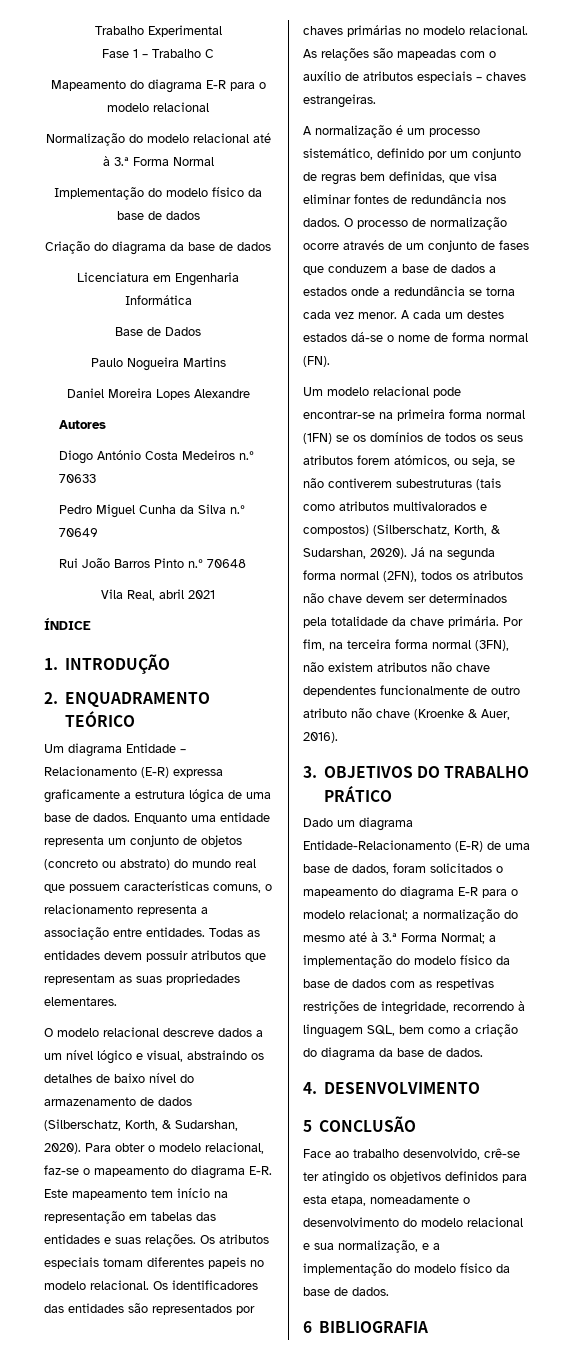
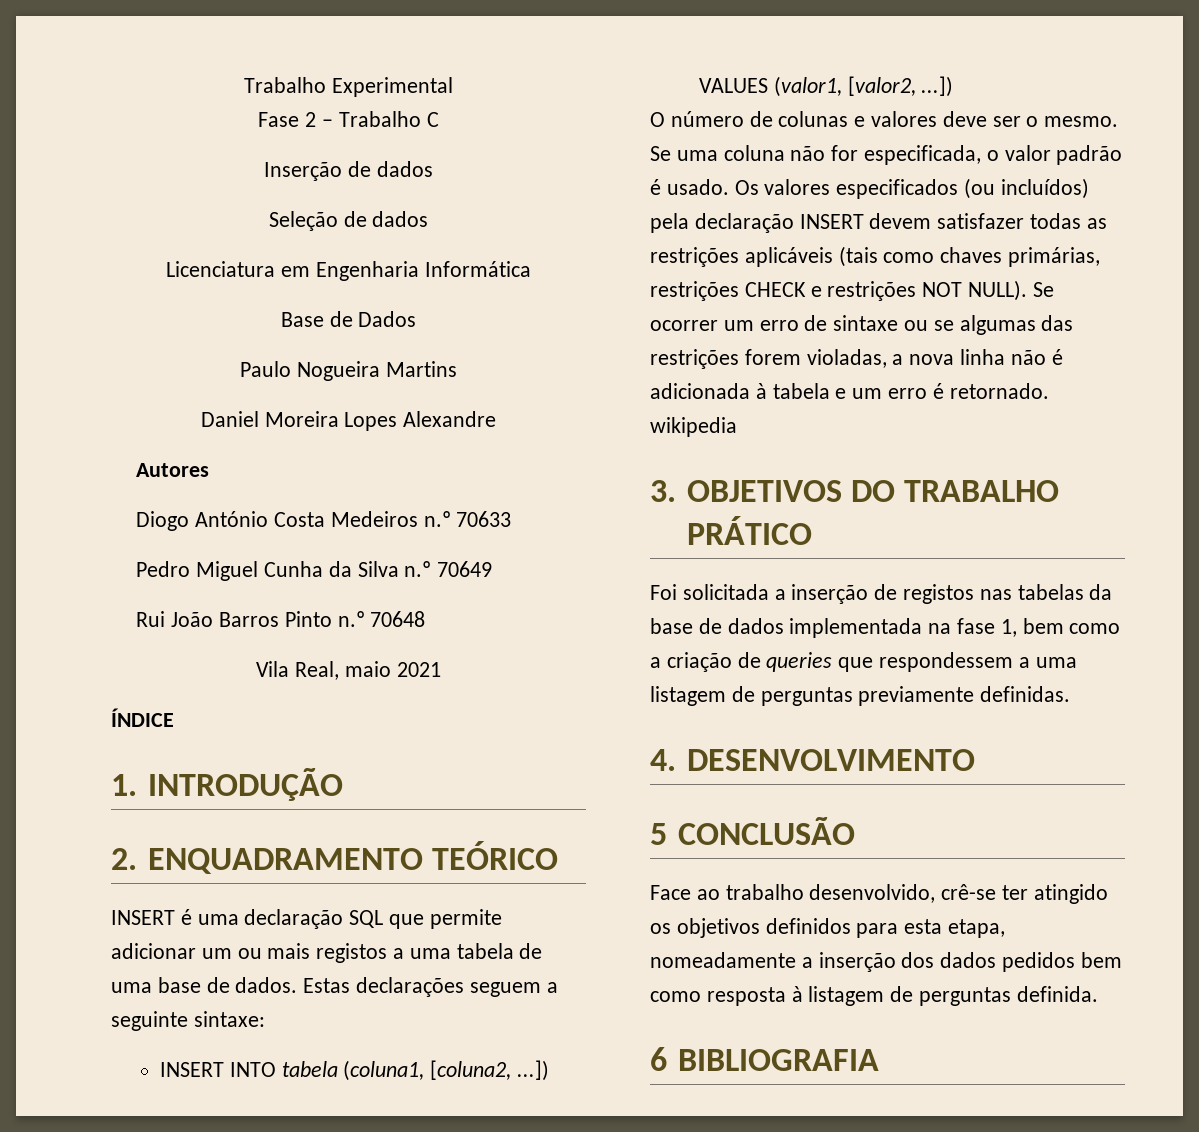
[133,49,138,58] 1 -> [305,112,317,127] 2
[50,79,266,93] [107,102,209,112] [45,133,271,146] [102,156,214,166] [54,187,262,200] [116,211,200,220] [45,241,215,255] Mapeamento do diagrama E-R para o modelo relacional // Normalização do modelo relacional até à 3.ª Forma Normal // Implementação do modelo físico da base de dados // Criação do diagrama da base -> [264,161,433,181] [268,211,338,231] Inserção de dados // Seleção
[159,589,184,599] abril -> [344,661,391,677] maio
[44,743,186,757] [44,766,223,778] [44,789,224,803] Um diagrama Entidade – Relacionamento (E-R) expressa graficamente a estrutura lógica -> [111,909,502,929] [111,943,514,963] INSERT é uma declaração SQL que permite adicionar um ou mais registos a uma tabela
[134,812,270,824] [44,835,242,847] [44,859,256,870] [44,881,272,893] [44,904,208,916] [44,927,260,940] [44,950,266,962] [44,973,240,985] [44,997,117,1006] [44,1027,263,1037] [44,1050,264,1064] [44,1073,194,1083] [44,1097,192,1106] [44,1119,238,1131] [44,1142,264,1154] [44,1165,272,1179] [44,1188,228,1200] [44,1211,216,1224] [44,1234,269,1247] [44,1257,264,1269] [44,1280,258,1290] [44,1303,255,1315] [303,25,528,37] [303,48,496,61] [303,71,526,83] [303,94,376,108] [303,125,480,138] [303,148,521,160] [303,171,497,185] [303,194,506,204] [303,217,507,230] [303,240,529,252] [303,264,496,275] [303,286,515,296] [303,310,504,319] [303,332,528,342] [303,356,330,367] [303,386,461,398] [303,409,525,421] [303,432,523,444] [303,455,515,467] [303,478,501,490] [303,501,487,511] [303,524,501,536] [303,547,495,561] [303,570,523,582] [303,593,507,603] [303,616,523,628] [303,639,509,651] [303,662,490,672] [303,685,520,697] [303,708,510,720] [303,732,338,743] Enquanto uma entidade representa um conjunto de objetos (concreto ou abstrato) do mundo real que possuem características comuns, o relacionamento representa a associação entre entidades. Todas as entidades devem possuir atributos que representam as suas propriedades elementares. // O modelo relacional descreve dados a um nível lógico e visual, abstraindo os detalhes de baixo nível do armazenamento de dados (Silberschatz, Korth, & Sudarshan, 2020). Para obter o modelo relacional, faz-se o mapeamento do diagrama E-R. Este mapeamento tem início na representação em tabelas das entidades e suas relações. Os atributos especiais tomam diferentes papeis no modelo relacional. Os identificadores das entidades são representados por chaves primárias no modelo relacional. As relações são mapeadas com o auxílio de atributos especiais – chaves estrangeiras. // A normalização é um processo sistemático, definido por um conjunto de regras bem definidas, que visa eliminar fontes de redundância nos dados. O processo de normalização ocorre através de um conjunto de fases que conduzem a base de dados a estados onde a redundância se torna cada vez menor. A cada um destes estados dá-se o nome de forma normal (FN). // Um modelo relacional pode encontrar-se na primeira forma normal (1FN) se os domínios de todos os seus atributos forem atómicos, ou seja, se não contiverem subestruturas (tais como atributos multivalorados e compostos) (Silberschatz, Korth, & Sudarshan, 2020). Já na segunda forma normal (2FN), todos os atributos não chave devem ser determinados pela totalidade da chave primária. Por fim, na terceira forma normal (3FN), não existem atributos não chave dependentes funcionalmente de outro atributo não chave (Kroenke & Auer, 2016). -> [303,977,558,997] [111,1011,265,1031] [159,1060,550,1081] [698,76,954,97] [650,111,1119,127] [650,145,1123,165] [650,178,1089,199] [650,213,1107,233] [650,246,1101,267] [650,280,1054,301] [650,315,1074,335] [650,349,1063,369] [650,383,1049,399] [650,417,737,437] Estas declarações seguem a seguinte sintaxe: // INSERT INTO tabela (coluna1, [coluna2, ...]) VALUES (valor1, [valor2, ...]) // O número de colunas e valores deve ser o mesmo. Se uma coluna não for especificada, o valor padrão é usado. Os valores especificados (ou incluídos) pela declaração INSERT devem satisfazer todas as restrições aplicáveis (tais como chaves primárias, restrições CHECK e restrições NOT NULL). Se ocorrer um erro de sintaxe ou se algumas das restrições forem violadas, a nova linha não é adicionada à tabela e um erro é retornado. wikipedia
[303,817,413,831] [303,840,530,852] [303,863,503,875] [303,886,518,900] [303,909,518,922] [303,932,496,944] [303,955,510,968] [303,978,494,990] [303,1001,525,1015] [303,1024,518,1038] [303,1047,483,1061] Dado um diagrama Entidade-Relacionamento (E-R) de uma base de dados, foram solicitados o mapeamento do diagrama E-R para o modelo relacional; a normalização do mesmo até à 3.ª Forma Normal; a implementação do modelo físico da base de dados com as respetivas restrições de integridade, recorrendo à linguagem SQL, bem como a criação do diagrama da base de dados. -> [650,584,1113,604] [650,618,1121,638] [650,652,1077,672] [650,686,1071,706] Foi solicitada a inserção de registos nas tabelas da base de dados implementada na fase 1, bem como a criação de queries que respondessem a uma listagem de perguntas previamente definidas.
[463,1197,470,1204] [303,1217,523,1227] [303,1240,440,1253] [303,1263,510,1276] [303,1287,389,1296] o desenvolvimento do modelo relacional e sua normalização, e a implementação do modelo físico da base de dados. -> [801,952,1122,972] [650,986,1098,1006] a inserção dos dados pedidos bem como resposta à listagem de perguntas definida.

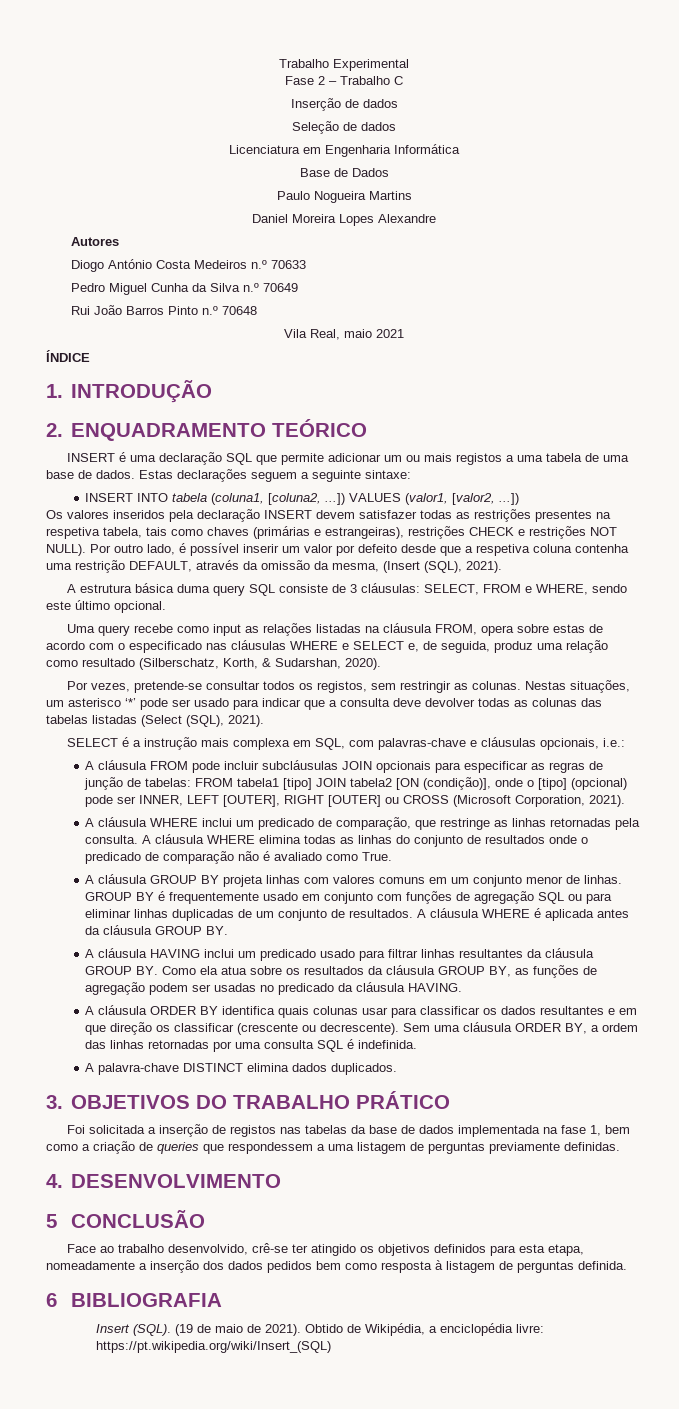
[650,111,1119,127] [650,145,1123,165] [650,178,1089,199] O número de colunas e valores deve ser o mesmo. Se uma coluna não for especificada, o valor padrão é usado. Os valores especificados (ou incluídos) -> [46,510,165,519] Os valores inseridos
[744,246,1101,267] aplicáveis (tais como chaves primárias, -> [535,510,611,522] [46,526,404,539] presentes na respetiva tabela, tais como chaves (primárias e estrangeiras),
[1032,282,1054,297] [650,315,1074,335] [650,349,1063,369] [650,383,1049,399] [650,417,737,437] Se ocorrer um erro de sintaxe ou se algumas das restrições forem violadas, a nova linha não é adicionada à tabela e um erro é retornado. wikipedia -> [90,543,629,556] [46,560,502,573] [66,583,627,596] [46,600,166,613] [66,623,603,636] [46,640,608,653] [46,658,381,670] [66,680,630,693] [46,698,602,710] [46,715,264,727] [66,737,625,750] [85,760,604,773] [84,777,628,790] [85,795,626,807] [85,817,641,830] [85,834,589,847] [85,851,393,864] [85,874,623,887] [85,891,613,904] [85,908,630,921] [85,925,229,935] [85,948,595,961] [85,965,598,978] [85,982,463,995] [85,1005,638,1018] [85,1022,639,1035] [85,1039,418,1052] [85,1063,398,1075] Por outro lado, é possível inserir um valor por defeito desde que a respetiva coluna contenha uma restrição DEFAULT, através da omissão da mesma, (Insert (SQL), 2021). // A estrutura básica duma query SQL consiste de 3 cláusulas: SELECT, FROM e WHERE, sendo este último opcional. // Uma query recebe como input as relações listadas na cláusula FROM, opera sobre estas de acordo com o especificado nas cláusulas WHERE e SELECT e, de seguida, produz uma relação como resultado (Silberschatz, Korth, & Sudarshan, 2020). // Por vezes, pretende-se consultar todos os registos, sem restringir as colunas. Nestas situações, um asterisco ‘*’ pode ser usado para indicar que a consulta deve devolver todas as colunas das tabelas listadas (Select (SQL), 2021). // SELECT é a instrução mais complexa em SQL, com palavras-chave e cláusulas opcionais, i.e.: // A cláusula FROM pode incluir subcláusulas JOIN opcionais para especificar as regras de junção de tabelas: FROM tabela1 [tipo] JOIN tabela2 [ON (condição)], onde o [tipo] (opcional) pode ser INNER, LEFT [OUTER], RIGHT [OUTER] ou CROSS (Microsoft Corporation, 2021). // A cláusula WHERE inclui um predicado de comparação, que restringe as linhas retornadas pela consulta. A cláusula WHERE elimina todas as linhas do conjunto de resultados onde o predicado de comparação não é avaliado como True. // A cláusula GROUP BY projeta linhas com valores comuns em um conjunto menor de linhas. GROUP BY é frequentemente usado em conjunto com funções de agregação SQL ou para eliminar linhas duplicadas de um conjunto de resultados. A cláusula WHERE é aplicada antes da cláusula GROUP BY. // A cláusula HAVING inclui um predicado usado para filtrar linhas resultantes da cláusula GROUP BY. Como ela atua sobre os resultados da cláusula GROUP BY, as funções de agregação podem ser usadas no predicado da cláusula HAVING. // A cláusula ORDER BY identifica quais colunas usar para classificar os dados resultantes e em que direção os classificar (crescente ou decrescente). Sem uma cláusula ORDER BY, a ordem das linhas retornadas por uma consulta SQL é indefinida. // A palavra-chave DISTINCT elimina dados duplicados.
(879, 1060) none -> [95,1323,544,1336] [95,1341,331,1353] // Insert (SQL). (19 de maio de 2021). Obtido de Wikipédia, a enciclopédia livre: https://pt.wikipedia.org/wiki/Insert_(SQL)

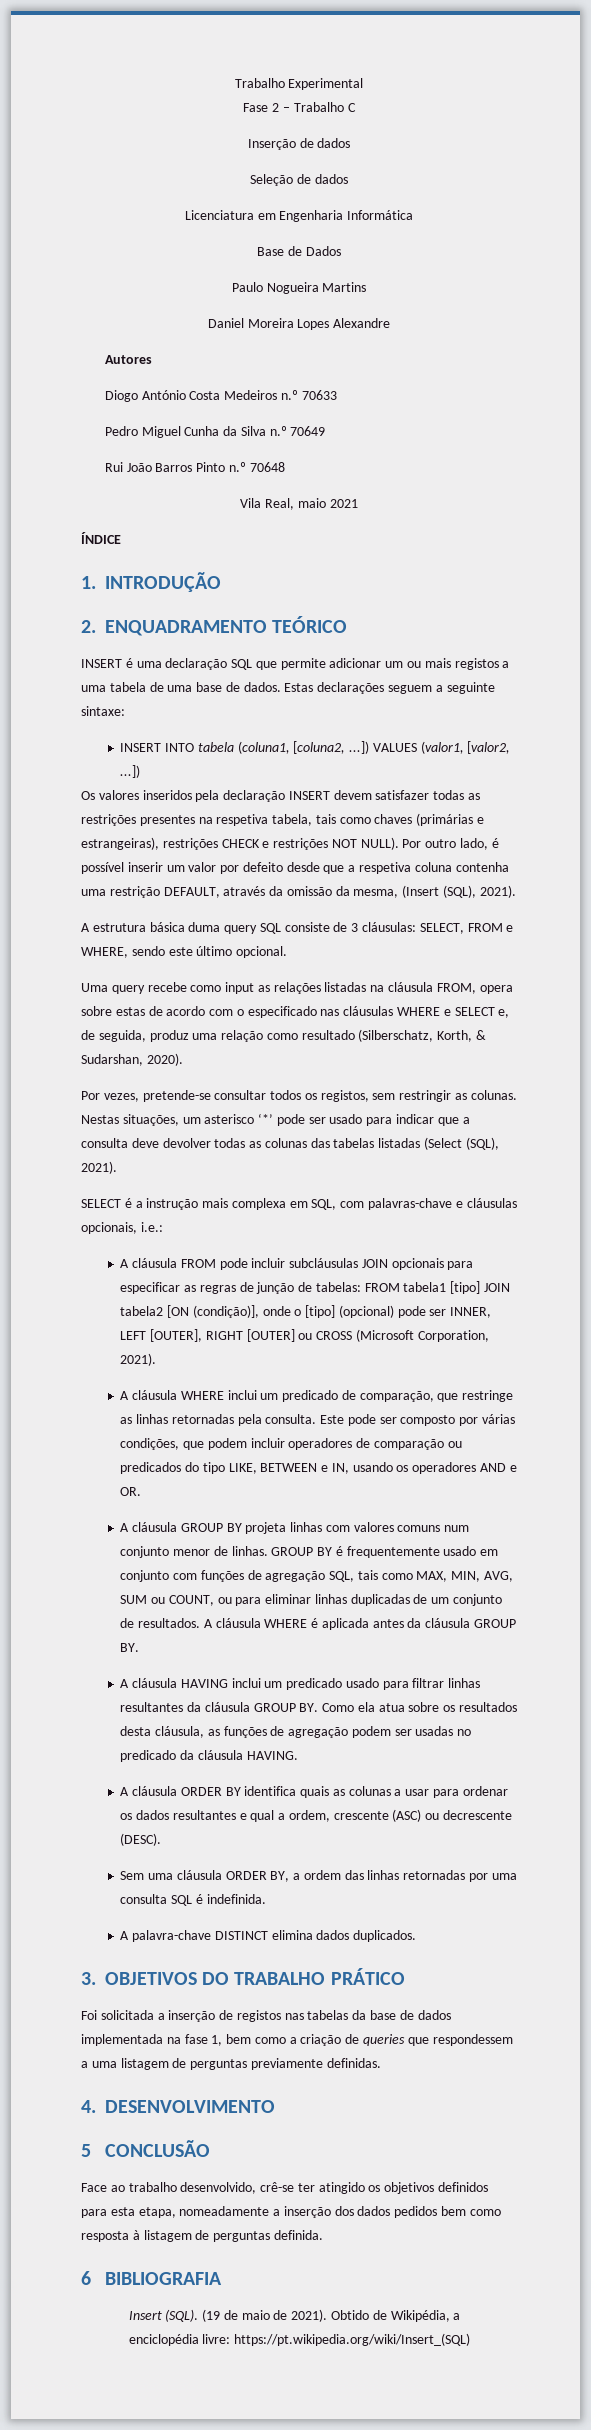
[142,834,589,847] [85,851,393,864] A cláusula WHERE elimina todas as linhas do conjunto de resultados onde o predicado de comparação não é avaliado como True. -> [320,1414,515,1426] [120,1438,462,1450] [120,1462,517,1474] [120,1487,142,1496] Este pode ser composto por várias condições, que podem incluir operadores de comparação ou predicados do tipo LIKE, BETWEEN e IN, usando os operadores AND e OR.
[429,877,470,884] em um -> [444,1525,470,1532] num
[538,892,565,904] SQL -> [329,1570,513,1582] [120,1595,214,1606] SQL, tais como MAX, MIN, AVG, SUM ou COUNT,
[368,965,512,977] da cláusula GROUP BY, -> [120,1726,204,1738] desta cláusula,
[313,1006,359,1015] colunas -> [332,1786,402,1796] as colunas a
[420,1006,481,1015] classificar -> [462,1786,508,1796] ordenar
[619,1008,638,1015] [85,1022,400,1035] em que direção os classificar (crescente ou decrescente). -> [250,1809,512,1822] [120,1833,162,1846] qual a ordem, crescente (ASC) ou decrescente (DESC). //

